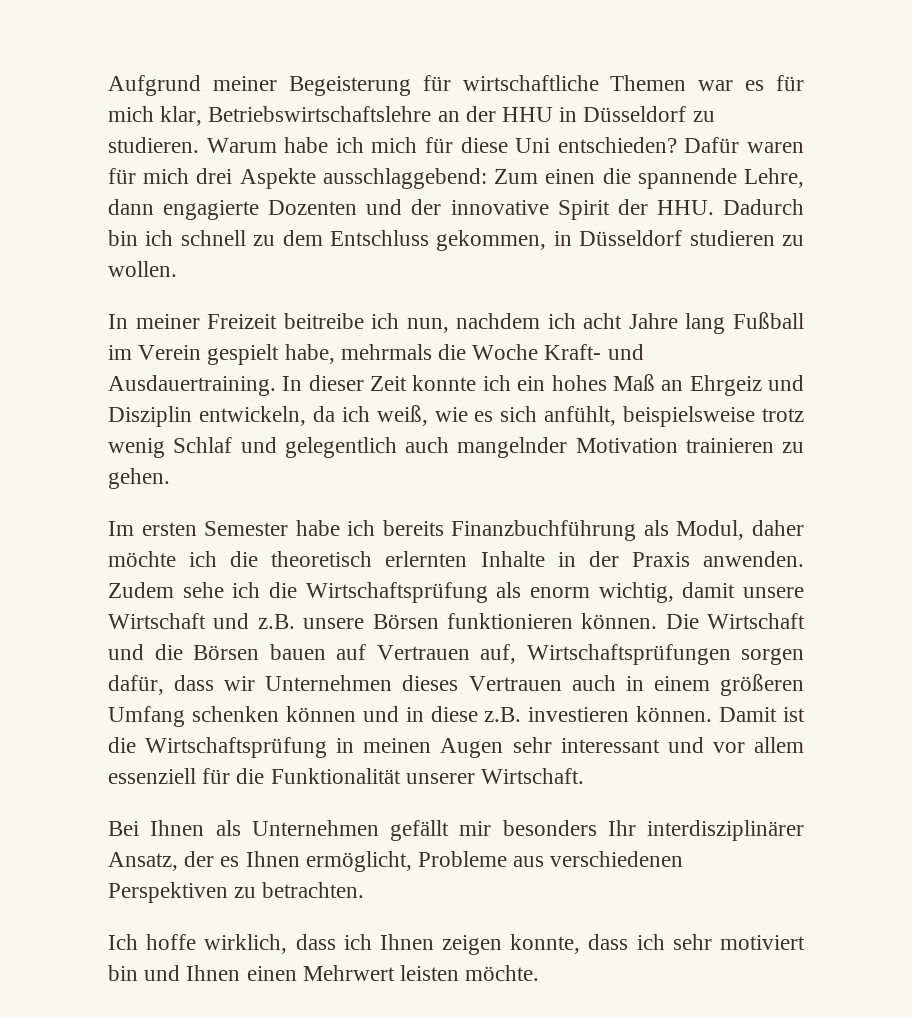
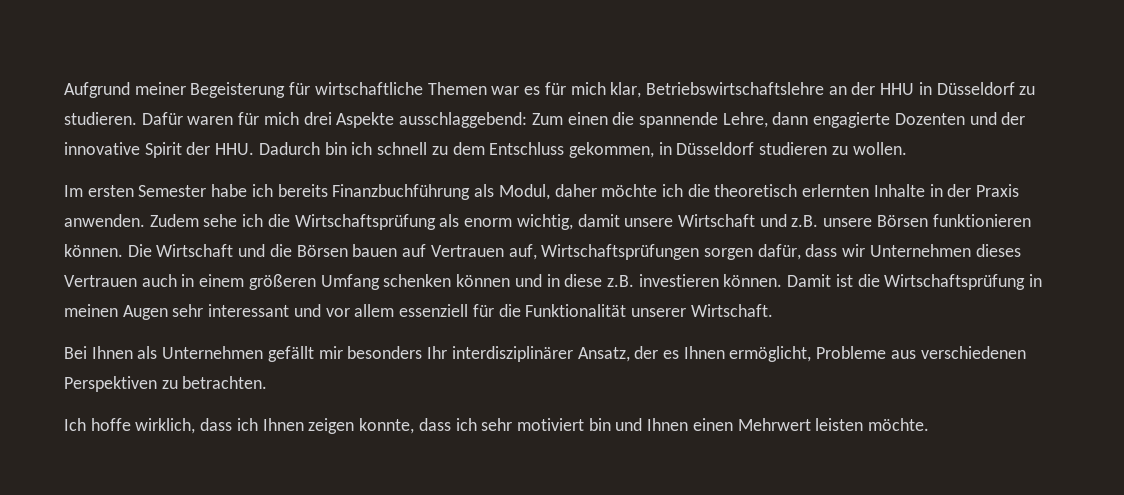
[206,137,677,153] Warum habe ich mich für diese Uni entschieden? -> (137, 118) none
[108,312,804,334] [108,344,644,365] [108,374,805,396] [108,405,804,427] [108,437,804,458] [108,468,170,489] // In meiner Freizeit beitreibe ich nun, nachdem ich acht Jahre lang Fußball im Verein gespielt habe, mehrmals die Woche Kraft- und Ausdauertraining. In dieser Zeit konnte ich ein hohes Maß an Ehrgeiz und Disziplin entwickeln, da ich weiß, wie es sich anfühlt, beispielsweise trotz wenig Schlaf und gelegentlich auch mangelnder Motivation trainieren zu gehen. -> (907, 148) none

